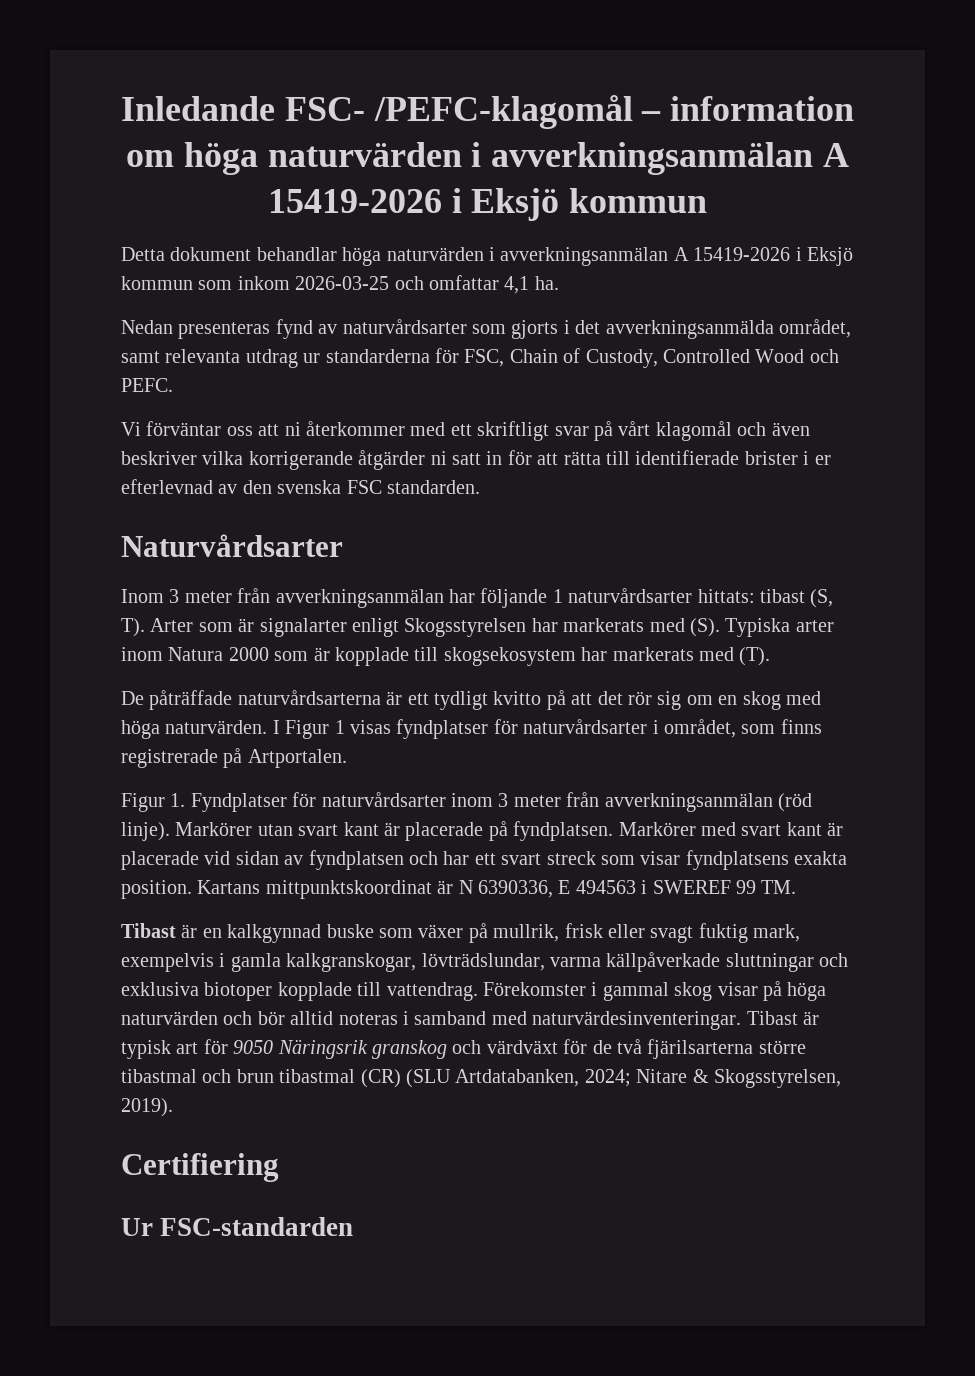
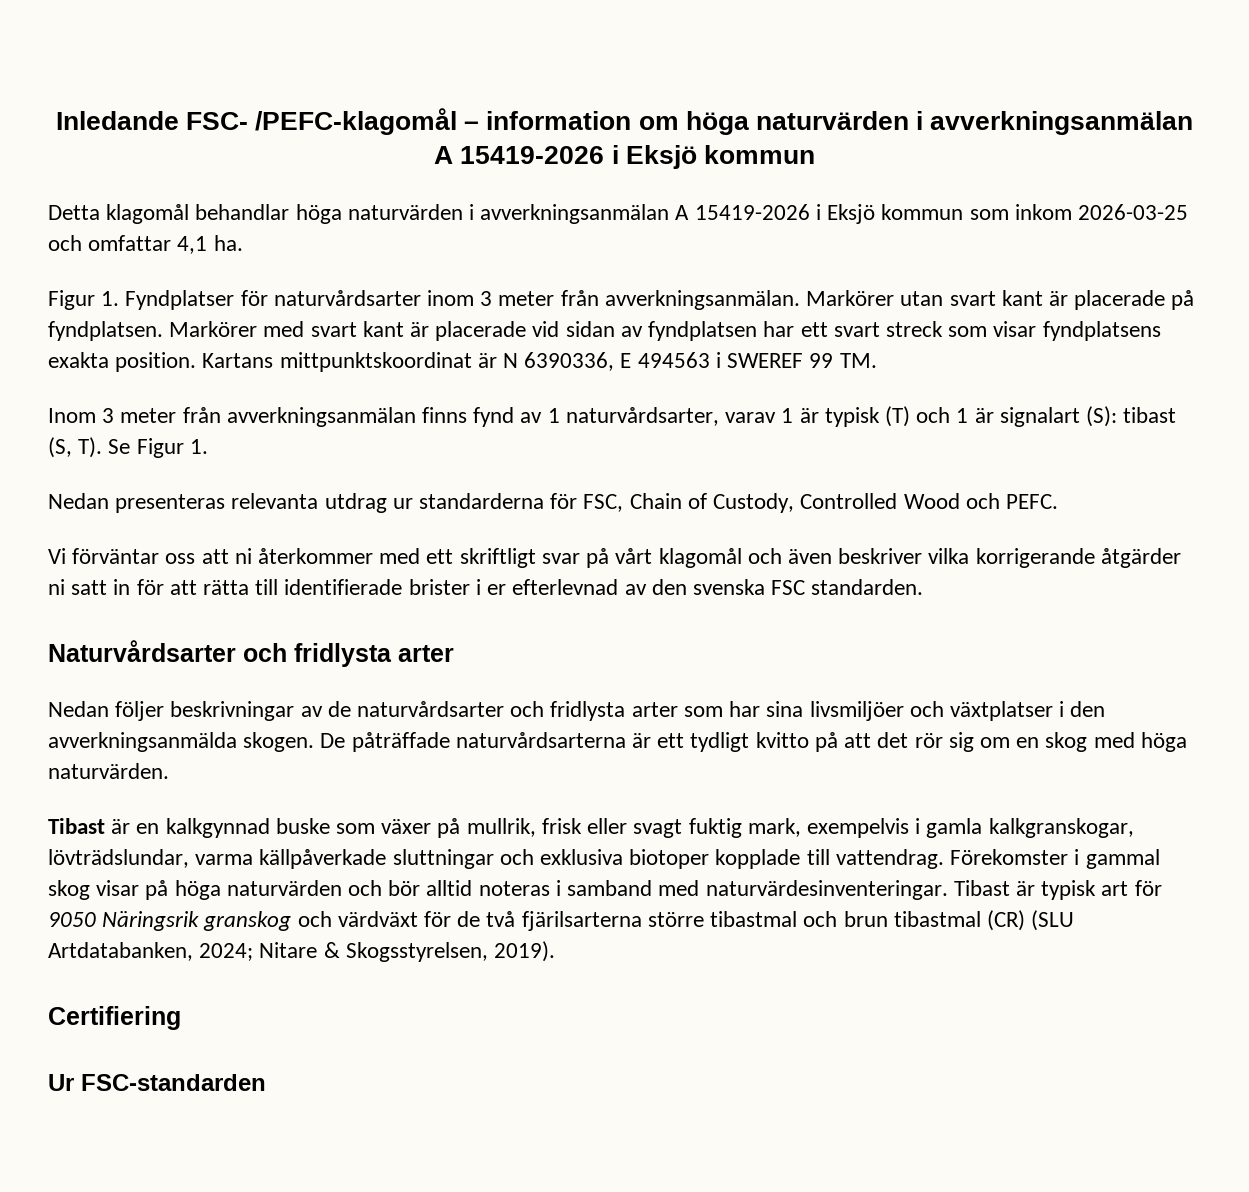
[170,247,252,261] dokument -> [106,204,190,224] klagomål
[121,319,851,339] [121,351,160,363] Nedan presenteras fynd av naturvårdsarter som gjorts i det avverkningsanmälda området, samt -> [48,290,1195,310] [48,321,1161,341] [48,352,877,372] [48,406,1177,427] [48,437,208,458] [48,493,226,513] Figur 1. Fyndplatser för naturvårdsarter inom 3 meter från avverkningsanmälan. Markörer utan svart kant är placerade på fyndplatsen. Markörer med svart kant är placerade vid sidan av fyndplatsen har ett svart streck som visar fyndplatsens exakta position. Kartans mittpunktskoordinat är N 6390336, E 494563 i SWEREF 99 TM. // Inom 3 meter från avverkningsanmälan finns fynd av 1 naturvårdsarter, varav 1 är typisk (T) och 1 är signalart (S): tibast (S, T). Se Figur 1. // Nedan presenteras
[121,588,834,608] [121,618,834,637] [121,647,771,666] // Inom 3 meter från avverkningsanmälan har följande 1 naturvårdsarter hittats: tibast (S, T). Arter som är signalarter enligt Skogsstyrelsen har markerats med (S). Typiska arter inom Natura 2000 som är kopplade till skogsekosystem har markerats med (T). // -> [243,643,454,667] [48,701,1106,721] [48,732,315,752] och fridlysta arter // Nedan följer beskrivningar av de naturvårdsarter och fridlysta arter som har sina livsmiljöer och växtplatser i den avverkningsanmälda skogen.
[272,719,822,739] [121,748,347,768] [121,792,812,812] [121,821,844,841] [121,850,848,870] [121,880,797,899] I Figur 1 visas fyndplatser för naturvårdsarter i området, som finns registrerade på Artportalen. // Figur 1. Fyndplatser för naturvårdsarter inom 3 meter från avverkningsanmälan (röd linje). Markörer utan svart kant är placerade på fyndplatsen. Markörer med svart kant är placerade vid sidan av fyndplatsen och har ett svart streck som visar fyndplatsens exakta position. Kartans mittpunktskoordinat är N 6390336, E 494563 i SWEREF 99 TM. -> (169, 771) none

